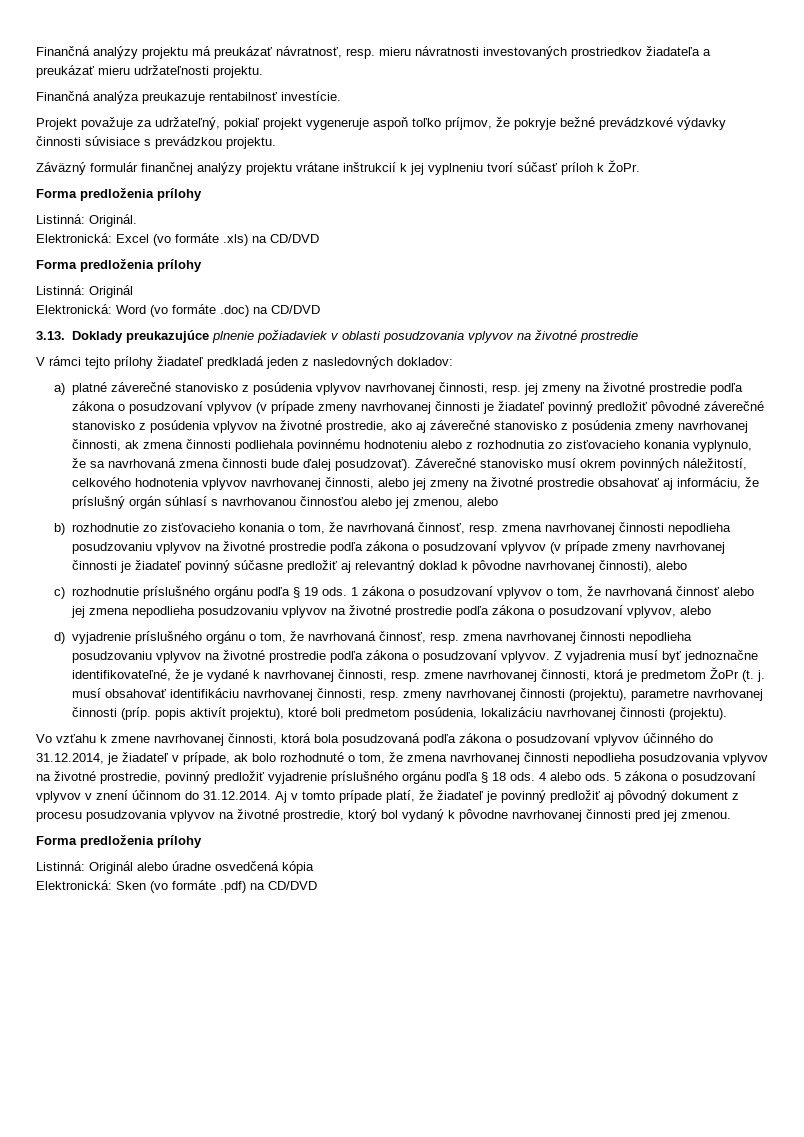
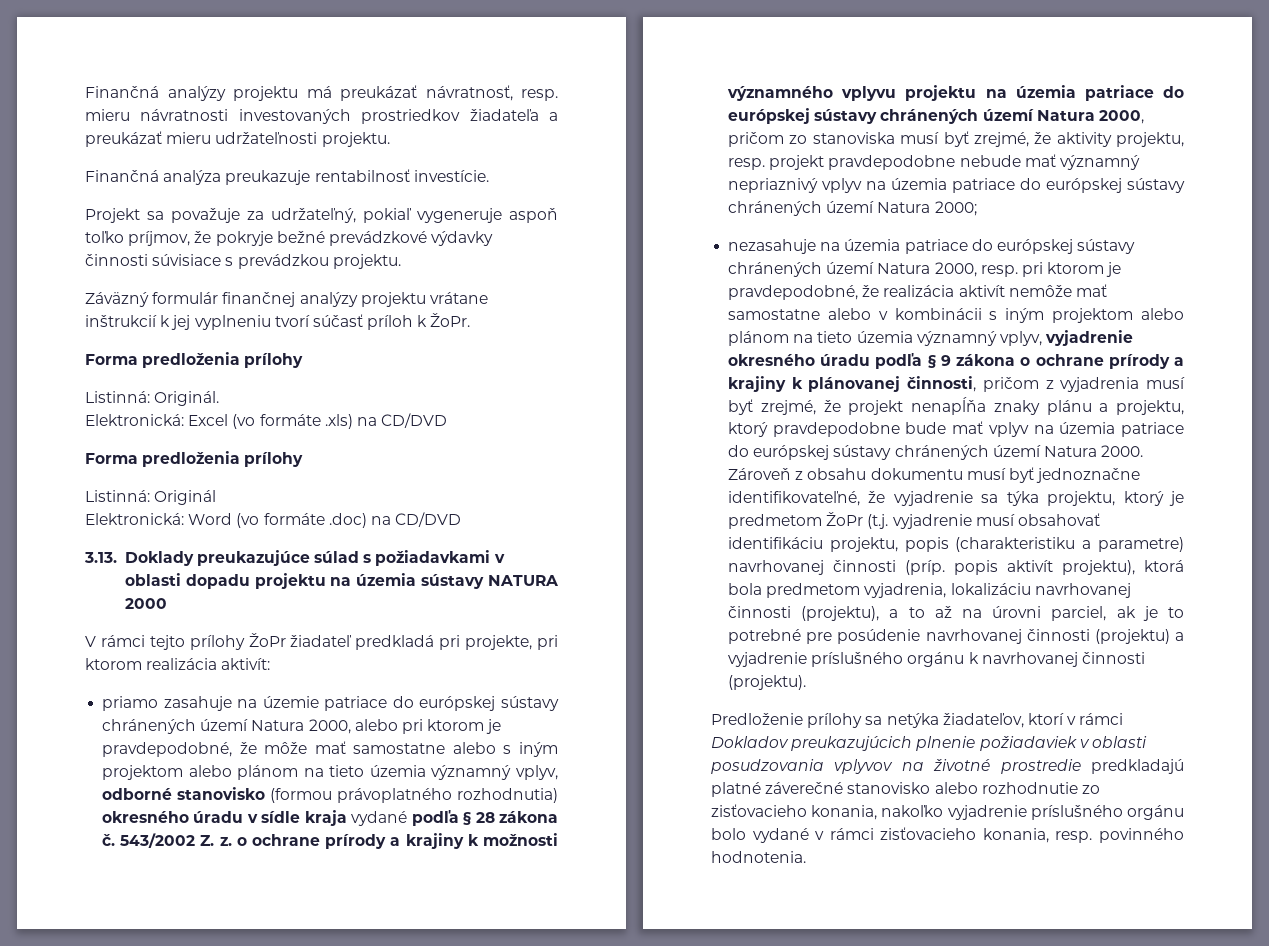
(77, 124) none -> [147,211,164,220] sa
[263,118,302,130] projekt -> (411, 215) none
(209, 336) none -> [314,550,505,566] [124,573,559,589] [124,598,167,609] [85,633,559,650] [85,658,271,670] [102,696,559,711] [102,719,502,734] [102,741,558,757] [102,765,558,780] [102,787,558,803] [102,810,558,826] [102,833,558,849] [727,85,1184,101] [728,108,1144,124] [728,131,1184,147] [728,154,1140,170] [728,178,1185,193] [728,201,977,216] [728,239,1136,254] [728,262,1122,277] [728,284,1107,300] [728,308,1184,323] [728,330,1134,346] [728,353,1184,369] [728,376,1185,392] [728,397,1184,415] [728,421,1184,437] [728,445,1144,460] [728,467,1141,483] [728,491,1184,506] [728,512,1100,529] [728,537,1184,552] [728,560,1184,575] [728,583,1131,598] [728,606,1184,621] [728,629,1184,644] [728,652,1145,667] [728,675,807,690] [711,713,1124,728] [711,736,913,751] súlad s požiadavkami v oblasti dopadu projektu na územia sústavy NATURA 2000 // V rámci tejto prílohy ŽoPr žiadateľ predkladá pri projekte, pri ktorom realizácia aktivít: // priamo zasahuje na územie patriace do európskej sústavy chránených území Natura 2000, alebo pri ktorom je pravdepodobné, že môže mať samostatne alebo s iným projektom alebo plánom na tieto územia významný vplyv, odborné stanovisko (formou právoplatného rozhodnutia) okresného úradu v sídle kraja vydané podľa § 28 zákona č. 543/2002 Z. z. o ochrane prírody a krajiny k možnosti významného vplyvu projektu na územia patriace do európskej sústavy chránených území Natura 2000, pričom zo stanoviska musí byť zrejmé, že aktivity projektu, resp. projekt pravdepodobne nebude mať významný nepriaznivý vplyv na územia patriace do európskej sústavy chránených území Natura 2000; // nezasahuje na územia patriace do európskej sústavy chránených území Natura 2000, resp. pri ktorom je pravdepodobné, že realizácia aktivít nemôže mať samostatne alebo v kombinácii s iným projektom alebo plánom na tieto územia významný vplyv, vyjadrenie okresného úradu podľa § 9 zákona o ochrane prírody a krajiny k plánovanej činnosti, pričom z vyjadrenia musí byť zrejmé, že projekt nenapĺňa znaky plánu a projektu, ktorý pravdepodobne bude mať vplyv na územia patriace do európskej sústavy chránených území Natura 2000. Zároveň z obsahu dokumentu musí byť jednoznačne identifikovateľné, že vyjadrenie sa týka projektu, ktorý je predmetom ŽoPr (t.j. vyjadrenie musí obsahovať identifikáciu projektu, popis (charakteristiku a parametre) navrhovanej činnosti (príp. popis aktivít projektu), ktorá bola predmetom vyjadrenia, lokalizáciu navrhovanej činnosti (projektu), a to až na úrovni parciel, ak je to potrebné pre posúdenie navrhovanej činnosti (projektu) a vyjadrenie príslušného orgánu k navrhovanej činnosti (projektu). // Predloženie prílohy sa netýka žiadateľov, ktorí v rámci Dokladov preukazujúcich
[36,356,453,369] [53,382,743,395] [71,401,764,414] [71,420,748,433] [71,439,752,452] [71,458,747,471] [71,477,759,490] [71,496,498,509] [53,522,731,535] [71,541,725,554] [71,560,687,573] [53,586,754,599] [70,605,711,618] [53,631,692,644] [71,650,758,663] [71,667,765,682] [71,688,763,701] [71,707,727,720] [36,733,713,746] [36,752,768,765] [36,771,756,784] [36,790,739,803] [36,809,731,822] [36,835,202,848] [36,861,314,874] [36,880,317,893] // V rámci tejto prílohy žiadateľ predkladá jeden z nasledovných dokladov: // a) platné záverečné stanovisko z posúdenia vplyvov navrhovanej činnosti, resp. jej zmeny na životné prostredie podľa zákona o posudzovaní vplyvov (v prípade zmeny navrhovanej činnosti je žiadateľ povinný predložiť pôvodné záverečné stanovisko z posúdenia vplyvov na životné prostredie, ako aj záverečné stanovisko z posúdenia zmeny navrhovanej činnosti, ak zmena činnosti podliehala povinnému hodnoteniu alebo z rozhodnutia zo zisťovacieho konania vyplynulo, že sa navrhovaná zmena činnosti bude ďalej posudzovať). Záverečné stanovisko musí okrem povinných náležitostí, celkového hodnotenia vplyvov navrhovanej činnosti, alebo jej zmeny na životné prostredie obsahovať aj informáciu, že príslušný orgán súhlasí s navrhovanou činnosťou alebo jej zmenou, alebo // b) rozhodnutie zo zisťovacieho konania o tom, že navrhovaná činnosť, resp. zmena navrhovanej činnosti nepodlieha posudzovaniu vplyvov na životné prostredie podľa zákona o posudzovaní vplyvov (v prípade zmeny navrhovanej činnosti je žiadateľ povinný súčasne predložiť aj relevantný doklad k pôvodne navrhovanej činnosti), alebo // c) rozhodnutie príslušného orgánu podľa § 19 ods. 1 zákona o posudzovaní vplyvov o tom, že navrhovaná činnosť alebo jej zmena nepodlieha posudzovaniu vplyvov na životné prostredie podľa zákona o posudzovaní vplyvov, alebo // d) vyjadrenie príslušného orgánu o tom, že navrhovaná činnosť, resp. zmena navrhovanej činnosti nepodlieha posudzovaniu vplyvov na životné prostredie podľa zákona o posudzovaní vplyvov. Z vyjadrenia musí byť jednoznačne identifikovateľné, že je vydané k navrhovanej činnosti, resp. zmene navrhovanej činnosti, ktorá je predmetom ŽoPr (t. j. musí obsahovať identifikáciu navrhovanej činnosti, resp. zmeny navrhovanej činnosti (projektu), parametre navrhovanej činnosti (príp. popis aktivít projektu), ktoré boli predmetom posúdenia, lokalizáciu navrhovanej činnosti (projektu). // Vo vzťahu k zmene navrhovanej činnosti, ktorá bola posudzovaná podľa zákona o posudzovaní vplyvov účinného do 31.12.2014, je žiadateľ v prípade, ak bolo rozhodnuté o tom, že zmena navrhovanej činnosti nepodlieha posudzovania vplyvov na životné prostredie, povinný predložiť vyjadrenie príslušného orgánu podľa § 18 ods. 4 alebo ods. 5 zákona o posudzovaní vplyvov v znení účinnom do 31.12.2014. Aj v tomto prípade platí, že žiadateľ je povinný predložiť aj pôvodný dokument z procesu posudzovania vplyvov na životné prostredie, ktorý bol vydaný k pôvodne navrhovanej činnosti pred jej zmenou. // Forma predloženia prílohy // Listinná: Originál alebo úradne osvedčená kópia // Elektronická: Sken (vo formáte .pdf) na CD/DVD -> [1091,759,1184,774] [711,782,1100,797] [711,804,1184,820] [711,827,1184,843] [711,851,806,863] predkladajú platné záverečné stanovisko alebo rozhodnutie zo zisťovacieho konania, nakoľko vyjadrenie príslušného orgánu bolo vydané v rámci zisťovacieho konania, resp. povinného hodnotenia.

